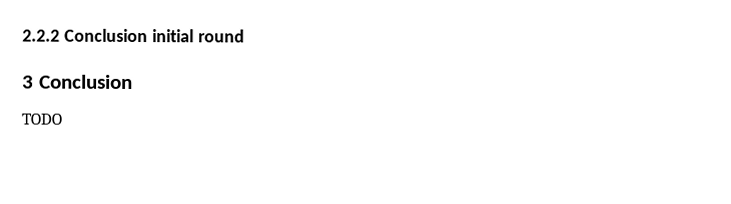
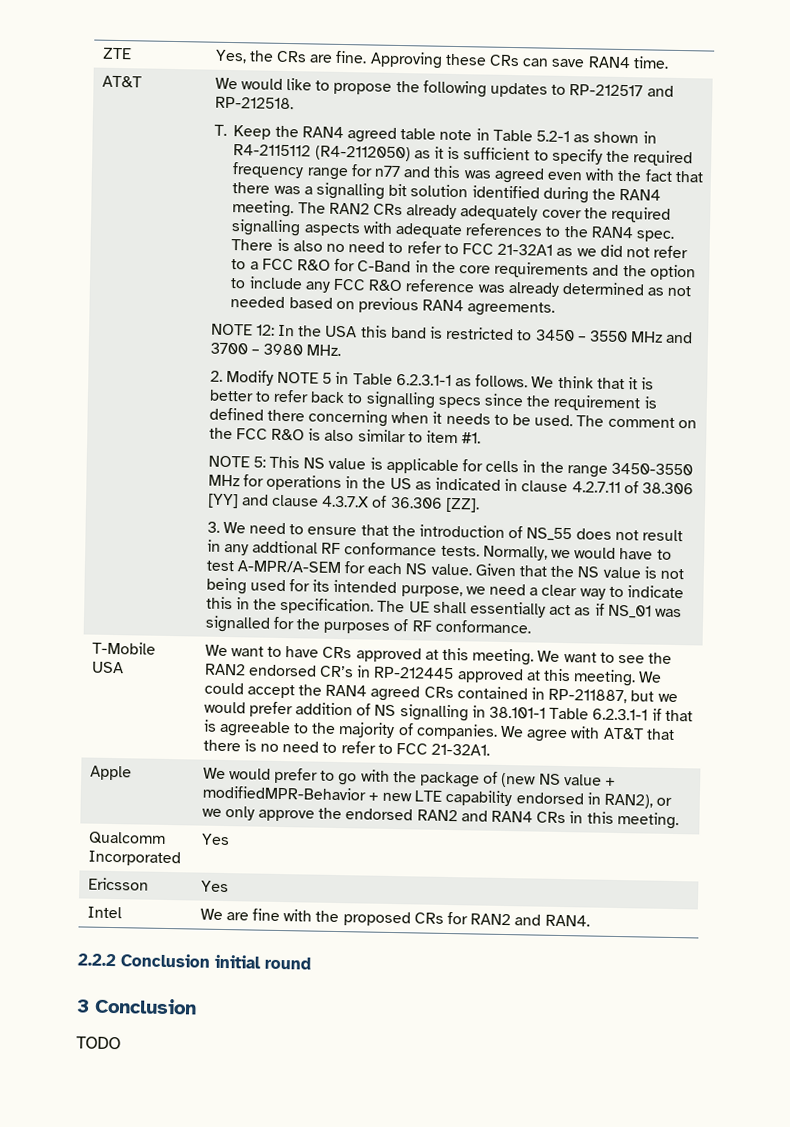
(22, 35) none -> [101,47,132,60] [214,49,669,69] [101,75,142,88] [214,77,674,98] [214,96,294,110] [213,124,657,144] [233,144,694,167] [232,162,704,184] [232,182,662,204] [232,200,671,223] [231,219,674,242] [231,238,689,259] [231,258,696,281] [230,276,692,297] [230,296,556,317] [210,323,694,344] [209,342,342,357] [209,369,655,390] [208,389,658,412] [208,407,697,429] [208,427,482,444] [207,455,693,478] [207,474,694,495] [206,493,480,513] [206,521,683,542] [206,539,672,561] [205,560,684,580] [205,577,684,600] [205,596,682,619] [204,615,531,634] [91,641,156,655] [91,661,124,674] [204,644,673,666] [203,663,663,687] [203,682,678,704] [203,701,693,722] [202,719,675,743] [202,739,491,756] [89,765,132,781] [202,767,616,788] [201,785,673,809] [201,806,679,830] [87,831,166,845] [87,850,181,867] [200,833,230,846] [87,877,149,891] [200,880,229,893] [86,906,122,919] [199,908,590,927] ZTE | Yes, the CRs are fine. Approving these CRs can save RAN4 time. // AT&T | We would like to propose the following updates to RP-212517 and RP-212518. // T. Keep the RAN4 agreed table note in Table 5.2-1 as shown in R4-2115112 (R4-2112050) as it is sufficient to specify the required frequency range for n77 and this was agreed even with the fact that there was a signalling bit solution identified during the RAN4 meeting. The RAN2 CRs already adequately cover the required signalling aspects with adequate references to the RAN4 spec. There is also no need to refer to FCC 21-32A1 as we did not refer to a FCC R&O for C-Band in the core requirements and the option to include any FCC R&O reference was already determined as not needed based on previous RAN4 agreements. // NOTE 12: In the USA this band is restricted to 3450 – 3550 MHz and 3700 – 3980 MHz. // 2. Modify NOTE 5 in Table 6.2.3.1-1 as follows. We think that it is better to refer back to signalling specs since the requirement is defined there concerning when it needs to be used. The comment on the FCC R&O is also similar to item #1. // NOTE 5: This NS value is applicable for cells in the range 3450-3550 MHz for operations in the US as indicated in clause 4.2.7.11 of 38.306 [YY] and clause 4.3.7.X of 36.306 [ZZ]. // 3. We need to ensure that the introduction of NS_55 does not result in any addtional RF conformance tests. Normally, we would have to test A-MPR/A-SEM for each NS value. Given that the NS value is not being used for its intended purpose, we need a clear way to indicate this in the specification. The UE shall essentially act as if NS_01 was signalled for the purposes of RF conformance. // T-Mobile USA | We want to have CRs approved at this meeting. We want to see the RAN2 endorsed CR’s in RP-212445 approved at this meeting. We could accept the RAN4 agreed CRs contained in RP-211887, but we would prefer addition of NS signalling in 38.101-1 Table 6.2.3.1-1 if that is agreeable to the majority of companies. We agree with AT&T that there is no need to refer to FCC 21-32A1. // Apple | We would prefer to go with the package of (new NS value + modifiedMPR-Behavior + new LTE capability endorsed in RAN2), or we only approve the endorsed RAN2 and RAN4 CRs in this meeting. // Qualcomm Incorporated | Yes // Ericsson | Yes // Intel | We are fine with the proposed CRs for RAN2 and RAN4. //

